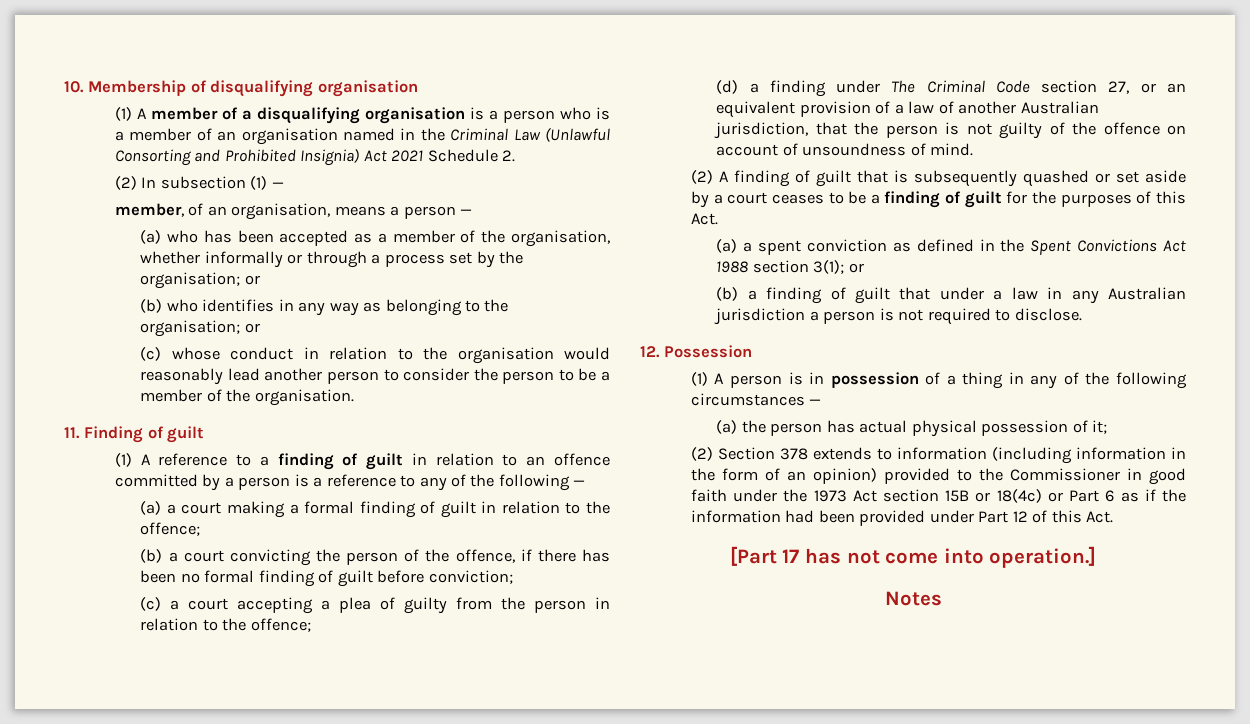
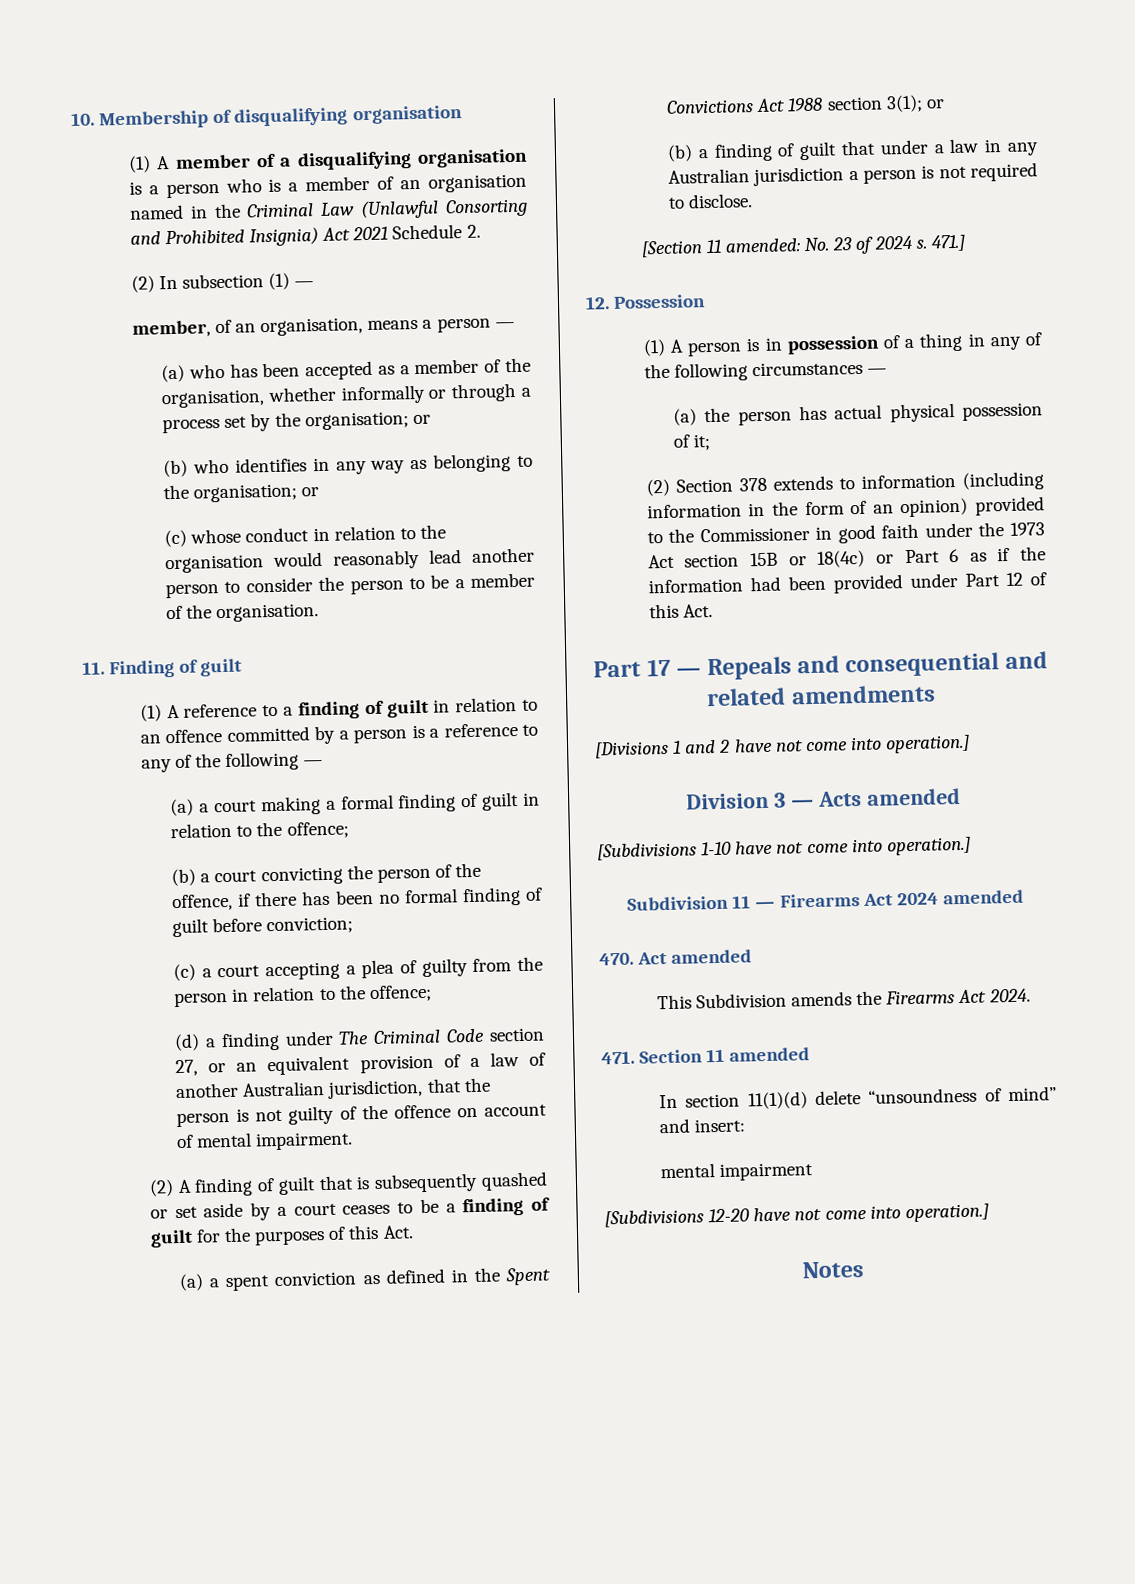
[802,143,974,156] unsoundness of mind. -> [196,1131,354,1151] mental impairment.
(1082, 314) none -> [640,234,966,258] // [Section 11 amended: No. 23 of 2024 s. 471.]
[729,546,841,566] [Part 17 has -> [593,651,1048,681] [706,684,936,707] [594,734,971,759] [686,787,961,810] [597,836,971,861] [627,889,1024,911] [599,949,753,966] [656,988,1031,1010] [601,1047,811,1065] [658,1086,1057,1110] [658,1118,745,1134] [659,1162,813,1181] [604,1207,792,1228] Part 17 — Repeals and consequential and related amendments // [Divisions 1 and 2 have not come into operation.] // Division 3 — Acts amended // [Subdivisions 1-10 have not come into operation.] // Subdivision 11 — Firearms Act 2024 amended // 470. Act amended // This Subdivision amends the Firearms Act 2024. // 471. Section 11 amended // In section 11(1)(d) delete “unsoundness of mind” and insert: // mental impairment // [Subdivisions 12-20 have

